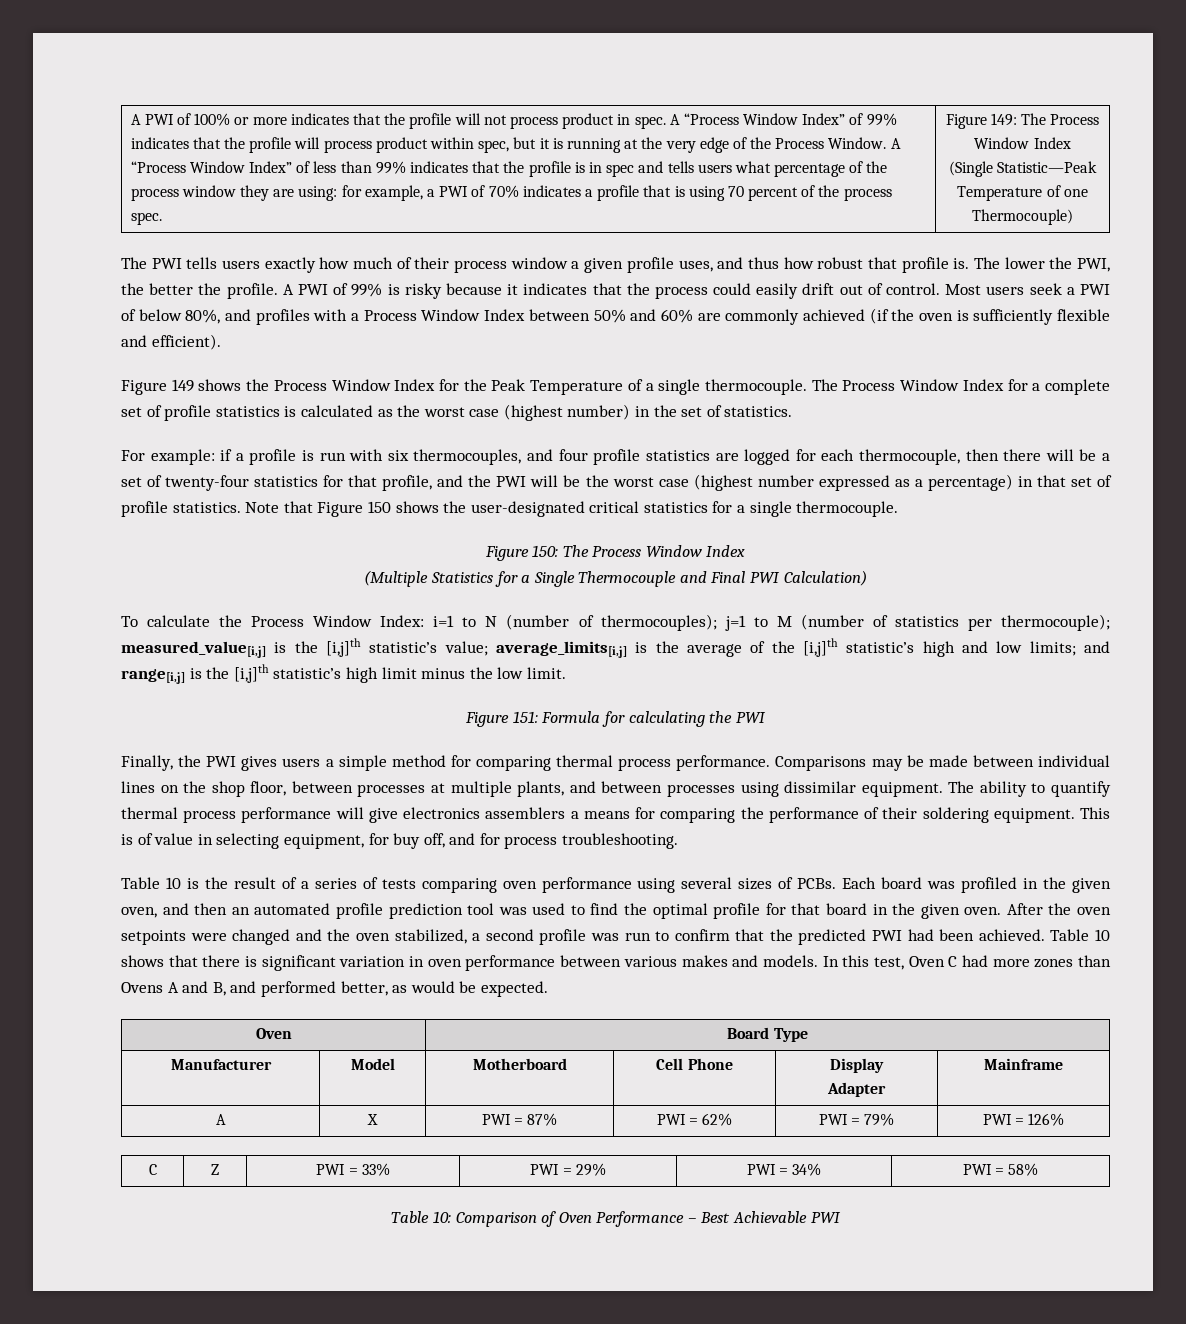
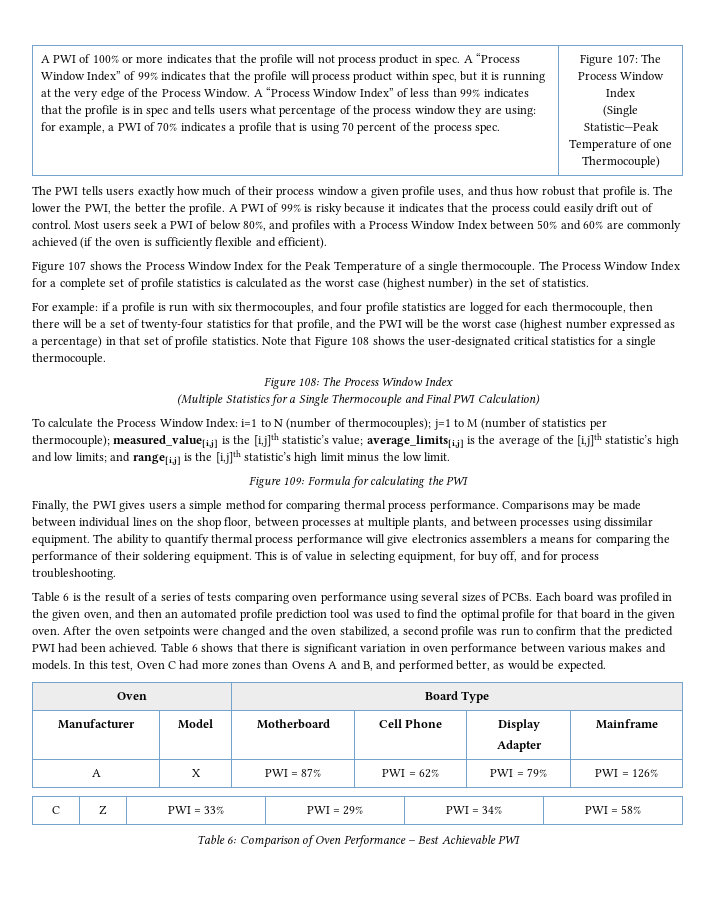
[990,113,1017,126] 149: -> [616,54,638,63] 107:
[171,379,194,392] 149 -> [68,261,87,270] 107
[367,501,391,513] 150 -> [351,337,370,345] 108
[532,545,559,557] 150: -> [297,378,319,386] 108:
[512,711,538,723] 151: -> [283,477,305,485] 109:
[165,877,181,889] 10 -> [63,593,70,601] 6
[1095,929,1111,941] 10 -> [191,644,198,652] 6
[432,1211,451,1223] 10: -> [227,836,237,844] 6:

